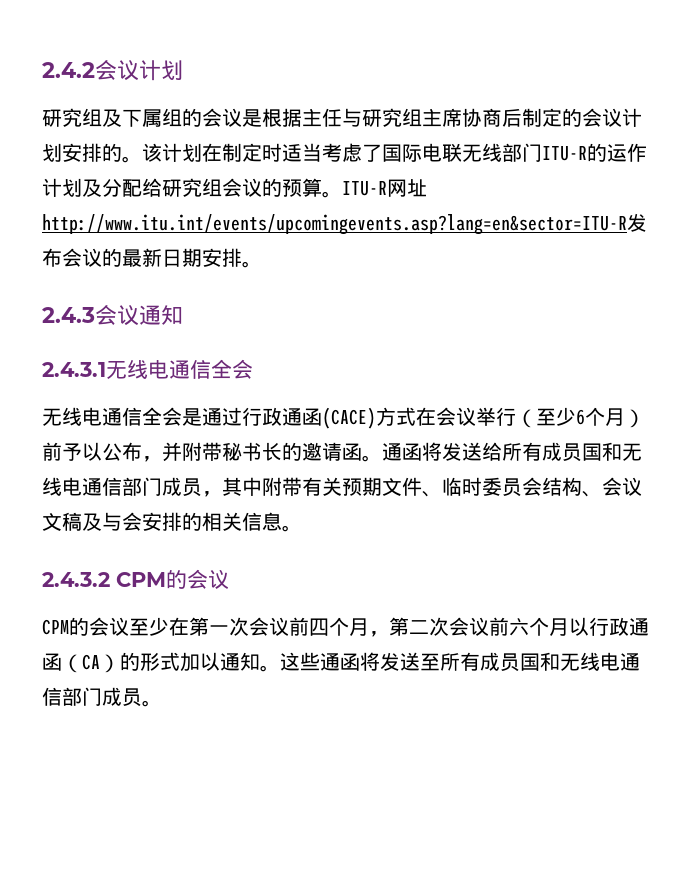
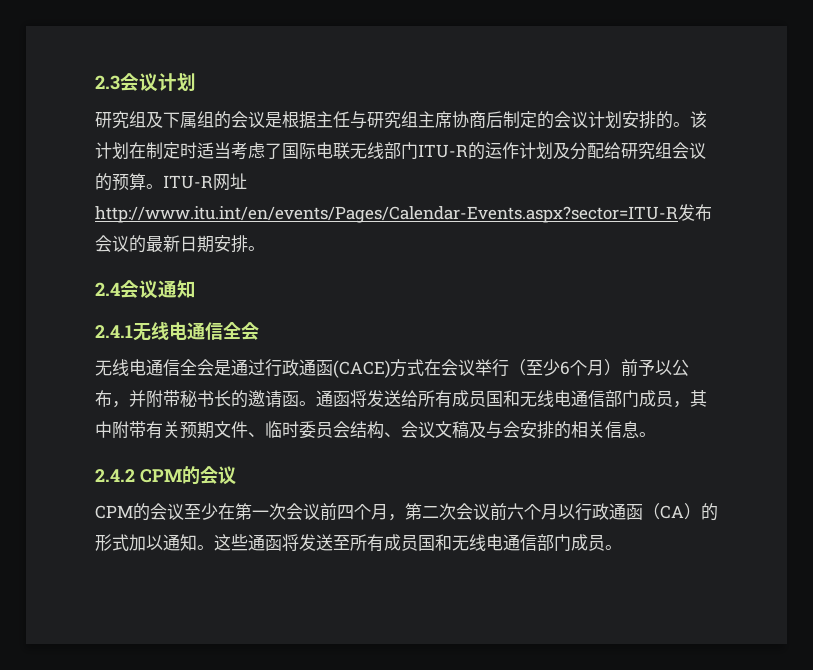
[42,62,95,78] 2.4.2 -> [95,75,120,90] 2.3
[42,214,627,235] http://www.itu.int/events/upcomingevents.asp?lang=en&sector=ITU-R -> [95,206,678,223] http://www.itu.int/en/events/Pages/Calendar-Events.aspx?sector=ITU-R
[42,307,95,323] 2.4.3 -> [95,282,120,296] 2.4
[42,362,106,377] 2.4.3.1 -> [95,325,133,338] 2.4.1
[42,572,110,587] 2.4.3.2 -> [95,469,135,482] 2.4.2

